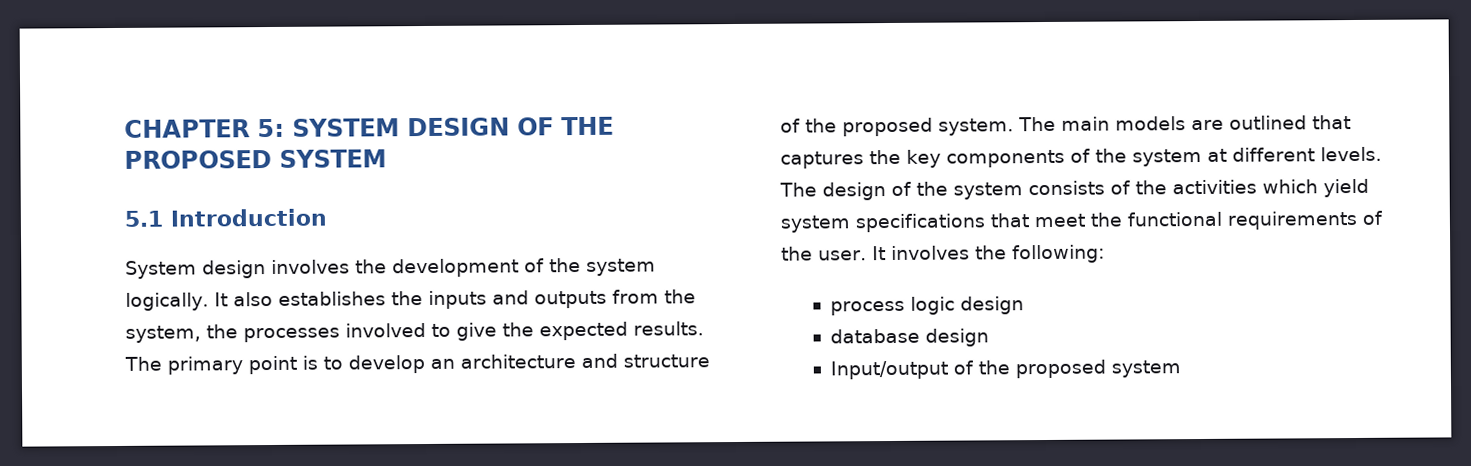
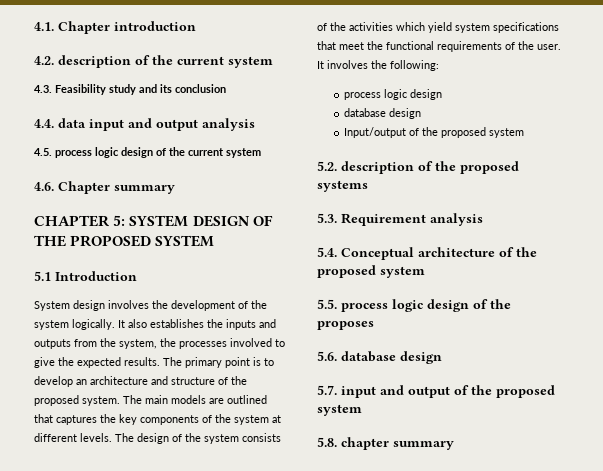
(124, 128) none -> [34,21,196,34] [34,55,273,68] [34,84,226,95] [34,118,255,131] [34,147,261,158] [34,181,175,194] 4.1. Chapter introduction // 4.2. description of the current system // 4.3. Feasibility study and its conclusion // 4.4. data input and output analysis // 4.5. process logic design of the current system // 4.6. Chapter summary //
(1182, 369) none -> [317,161,519,174] [317,180,368,192] [317,213,483,226] [317,247,537,260] [317,265,425,278] [317,299,511,312] [317,321,374,330] [317,351,442,364] [317,385,555,398] [317,404,362,416] [317,437,454,450] // 5.2. description of the proposed systems // 5.3. Requirement analysis // 5.4. Conceptual architecture of the proposed system // 5.5. process logic design of the proposes // 5.6. database design // 5.7. input and output of the proposed system // 5.8. chapter summary

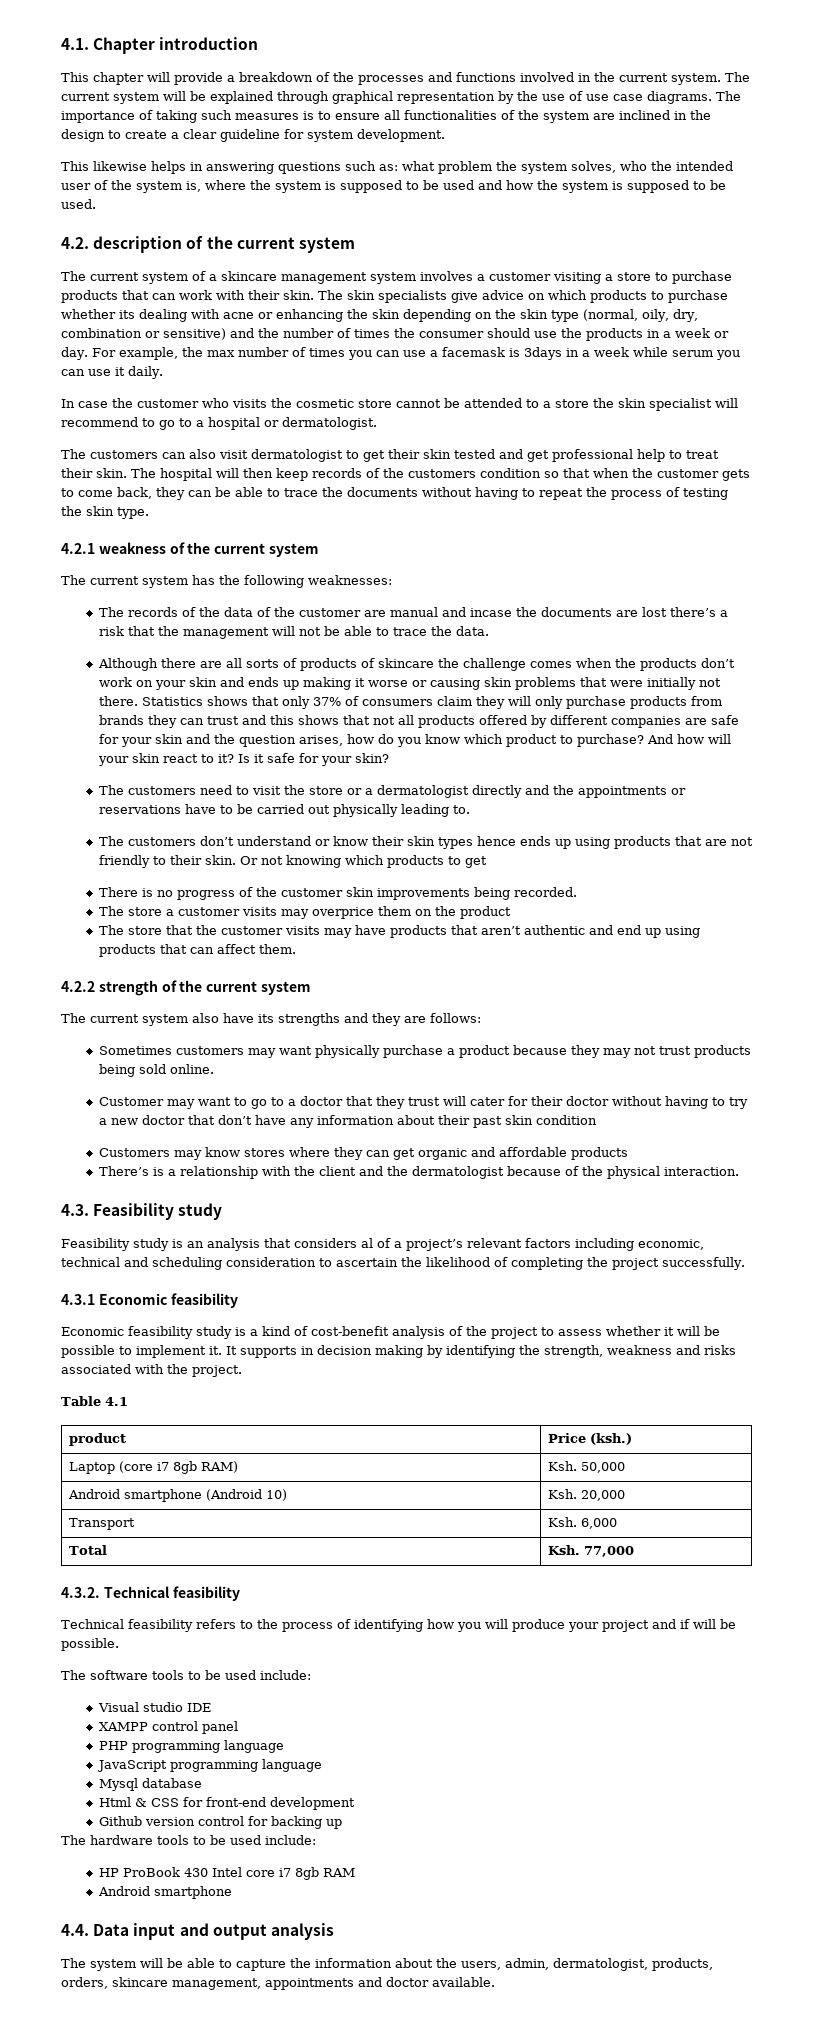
(196, 26) none -> [61,72,750,85] [61,91,741,104] [61,110,711,123] [61,129,445,142] [61,161,733,174] [61,180,726,193] [61,199,96,209] // This chapter will provide a breakdown of the processes and functions involved in the current system. The current system will be explained through graphical representation by the use of use case diagrams. The importance of taking such measures is to ensure all functionalities of the system are inclined in the design to create a clear guideline for system development. // This likewise helps in answering questions such as: what problem the system solves, who the intended user of the system is, where the system is supposed to be used and how the system is supposed to be used.
[34,84,226,95] 4.3. Feasibility study and its conclusion -> [61,271,732,284] [61,290,728,303] [61,309,698,322] [61,328,729,341] [61,347,740,360] [61,366,163,379] [61,398,738,411] [61,417,377,430] [61,449,719,462] [61,468,750,481] [61,487,728,500] [61,506,149,519] [61,542,319,557] [61,575,392,588] [98,607,728,617] [98,626,489,639] [97,658,735,671] [98,677,721,690] [98,696,722,709] [98,715,739,728] [98,734,731,747] [97,753,389,766] [98,785,686,798] [98,804,470,817] [98,836,753,849] [98,855,487,868] [98,887,577,900] [98,906,511,919] [98,925,700,938] [98,944,296,957] [61,980,311,996] [61,1013,481,1026] [98,1045,751,1058] [98,1064,214,1077] [98,1096,748,1109] [98,1115,597,1128] [98,1147,628,1160] [98,1166,739,1179] [61,1203,223,1220] [61,1238,704,1251] [61,1257,745,1270] [61,1293,238,1308] [61,1326,720,1339] [61,1345,736,1358] [61,1364,242,1377] [61,1396,128,1406] [69,1433,127,1446] [548,1433,633,1445] [69,1461,239,1474] [548,1461,626,1473] [68,1489,288,1502] [548,1489,626,1501] [69,1518,136,1530] [548,1517,618,1529] [69,1545,108,1555] [548,1545,635,1557] [61,1586,240,1601] [61,1619,736,1632] [61,1638,119,1651] [61,1670,311,1680] [97,1702,211,1712] [98,1721,238,1734] [98,1740,284,1753] [96,1759,322,1772] [98,1778,202,1791] [98,1797,355,1810] [98,1816,342,1829] [61,1835,316,1845] [98,1867,355,1880] [97,1886,232,1899] The current system of a skincare management system involves a customer visiting a store to purchase products that can work with their skin. The skin specialists give advice on which products to purchase whether its dealing with acne or enhancing the skin depending on the skin type (normal, oily, dry, combination or sensitive) and the number of times the consumer should use the products in a week or day. For example, the max number of times you can use a facemask is 3days in a week while serum you can use it daily. // In case the customer who visits the cosmetic store cannot be attended to a store the skin specialist will recommend to go to a hospital or dermatologist. // The customers can also visit dermatologist to get their skin tested and get professional help to treat their skin. The hospital will then keep records of the customers condition so that when the customer gets to come back, they can be able to trace the documents without having to repeat the process of testing the skin type. // 4.2.1 weakness of the current system // The current system has the following weaknesses: // The records of the data of the customer are manual and incase the documents are lost there’s a risk that the management will not be able to trace the data. // Although there are all sorts of products of skincare the challenge comes when the products don’t work on your skin and ends up making it worse or causing skin problems that were initially not there. Statistics shows that only 37% of consumers claim they will only purchase products from brands they can trust and this shows that not all products offered by different companies are safe for your skin and the question arises, how do you know which product to purchase? And how will your skin react to it? Is it safe for your skin? // The customers need to visit the store or a dermatologist directly and the appointments or reservations have to be carried out physically leading to. // The customers don’t understand or know their skin types hence ends up using products that are not friendly to their skin. Or not knowing which products to get // There is no progress of the customer skin improvements being recorded. // The store a customer visits may overprice them on the product // The store that the customer visits may have products that aren’t authentic and end up using products that can affect them. // 4.2.2 strength of the current system // The current system also have its strengths and they are follows: // Sometimes customers may want physically purchase a product because they may not trust products being sold online. // Customer may want to go to a doctor that they trust will cater for their doctor without having to try a new doctor that don’t have any information about their past skin condition // Customers may know stores where they can get organic and affordable products // There’s is a relationship with the client and the dermatologist because of the physical interaction. // 4.3. Feasibility study // Feasibility study is an analysis that considers al of a project’s relevant factors including economic, technical and scheduling consideration to ascertain the likelihood of completing the project successfully. // 4.3.1 Economic feasibility // Economic feasibility study is a kind of cost-benefit analysis of the project to assess whether it will be possible to implement it. It supports in decision making by identifying the strength, weakness and risks associated with the project. // Table 4.1 // product | Price (ksh.) // Laptop (core i7 8gb RAM) | Ksh. 50,000 // Android smartphone (Android 10) | Ksh. 20,000 // Transport | Ksh. 6,000 // Total | Ksh. 77,000 // 4.3.2. Technical feasibility // Technical feasibility refers to the process of identifying how you will produce your project and if will be possible. // The software tools to be used include: // Visual studio IDE // XAMPP control panel // PHP programming language // JavaScript programming language // Mysql database // Html & CSS for front-end development // Github version control for backing up // The hardware tools to be used include: // HP ProBook 430 Intel core i7 8gb RAM // Android smartphone
[58,118,86,128] data -> [93,1924,130,1936] Data
[34,147,261,158] [34,181,175,194] [34,215,273,227] [34,235,215,247] [34,271,137,281] [34,300,267,311] [34,319,276,330] [34,338,285,349] [34,357,274,368] [34,376,247,387] [34,395,267,406] [34,414,281,425] [34,433,281,444] [317,22,559,33] [317,41,561,52] [317,60,439,71] [344,89,443,100] [344,108,422,119] [344,127,525,138] [317,161,519,174] [317,180,368,192] [317,213,483,226] [317,247,537,260] [317,265,425,278] [317,299,511,312] [317,321,374,330] [317,351,442,364] [317,385,555,398] [317,404,362,416] [317,437,454,450] 4.5. process logic design of the current system // 4.6. Chapter summary // CHAPTER 5: SYSTEM DESIGN OF THE PROPOSED SYSTEM // 5.1 Introduction // System design involves the development of the system logically. It also establishes the inputs and outputs from the system, the processes involved to give the expected results. The primary point is to develop an architecture and structure of the proposed system. The main models are outlined that captures the key components of the system at different levels. The design of the system consists of the activities which yield system specifications that meet the functional requirements of the user. It involves the following: // process logic design // database design // Input/output of the proposed system // 5.2. description of the proposed systems // 5.3. Requirement analysis // 5.4. Conceptual architecture of the proposed system // 5.5. process logic design of the proposes // 5.6. database design // 5.7. input and output of the proposed system // 5.8. chapter summary -> [61,1958,713,1971] [61,1977,495,1990] The system will be able to capture the information about the users, admin, dermatologist, products, orders, skincare management, appointments and doctor available.

